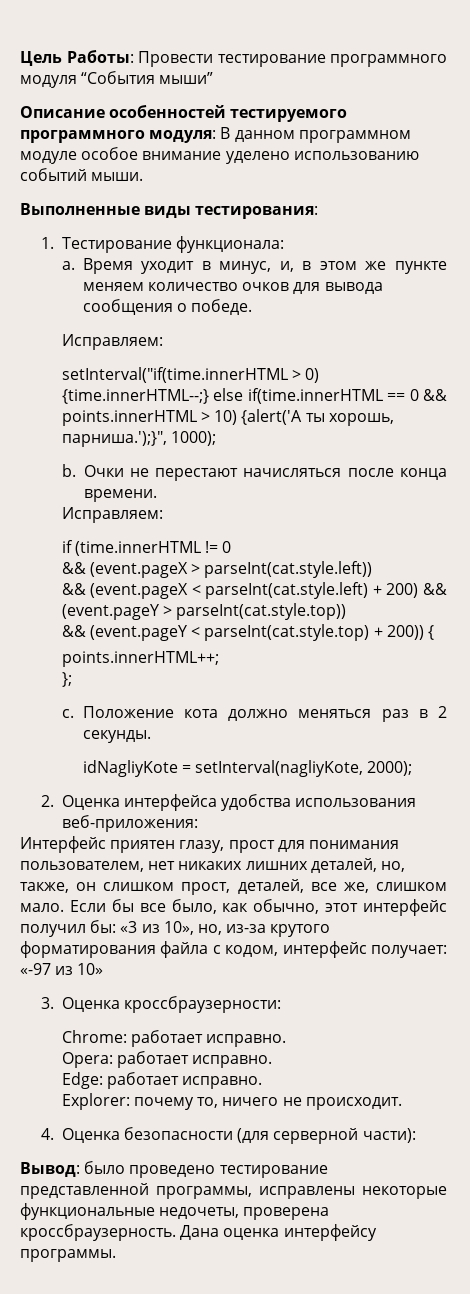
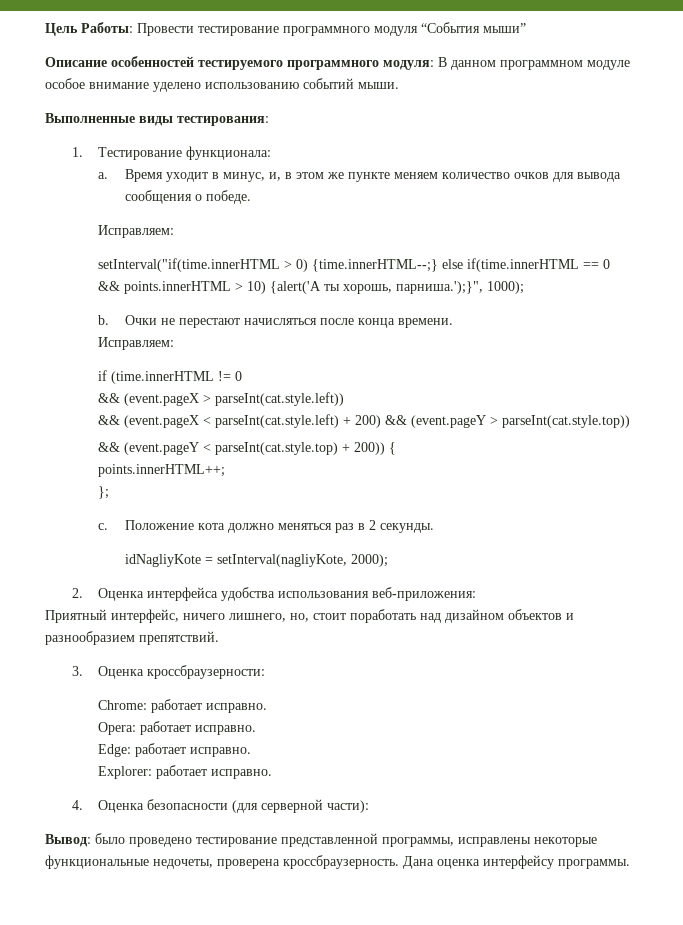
[20,836,399,853] [20,858,405,873] [20,879,448,895] [20,899,447,916] [20,920,331,937] [20,941,447,958] [20,963,104,975] Интерфейс приятен глазу, прост для понимания пользователем, нет никаких лишних деталей, но, также, он слишком прост, деталей, все же, слишком мало. Если бы все было, как обычно, этот интерфейс получил бы: «3 из 10», но, из-за крутого форматирования файла с кодом, интерфейс получает: «-97 из 10» -> [45,609,574,623] [45,631,219,645] Приятный интерфейс, ничего лишнего, но, стоит поработать над дизайном объектов и разнообразием препятствий.
[134,1097,402,1110] почему то, ничего не происходит. -> [156,765,273,779] работает исправно.

